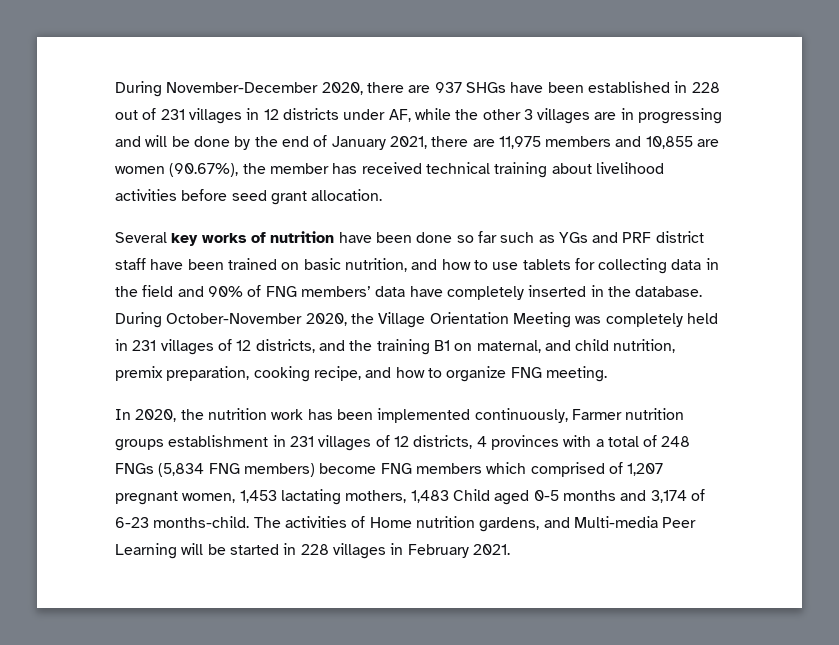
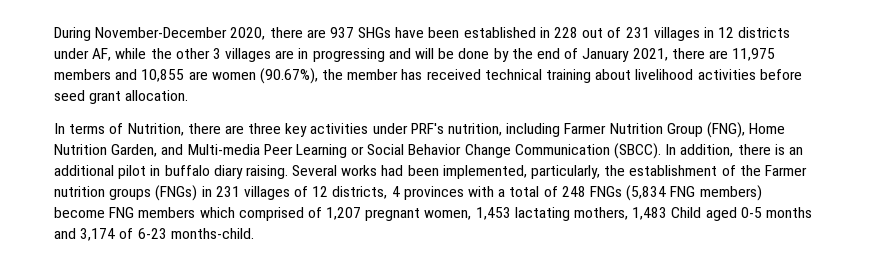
[115,231,704,246] [115,258,719,274] [115,285,703,300] [115,312,718,328] [115,339,676,355] [115,366,607,382] [115,408,568,423] Several key works of nutrition have been done so far such as YGs and PRF district staff have been trained on basic nutrition, and how to use tablets for collecting data in the field and 90% of FNG members’ data have completely inserted in the database. During October-November 2020, the Village Orientation Meeting was completely held in 231 villages of 12 districts, and the training B1 on maternal, and child nutrition, premix preparation, cooking recipe, and how to organize FNG meeting. // In 2020, the nutrition work has been implemented continuously, -> [54,122,786,138] [54,143,803,159] [54,165,761,179] In terms of Nutrition, there are three key activities under PRF's nutrition, including Farmer Nutrition Group (FNG), Home Nutrition Garden, and Multi-media Peer Learning or Social Behavior Change Communication (SBCC). In addition, there is an additional pilot in buffalo diary raising. Several works had been implemented, particularly, the establishment of the
[168,435,269,447] establishment -> [155,185,198,201] (FNGs)
[253,516,697,532] [115,543,510,559] The activities of Home nutrition gardens, and Multi-media Peer Learning will be started in 228 villages in February 2021. -> (254, 233) none

